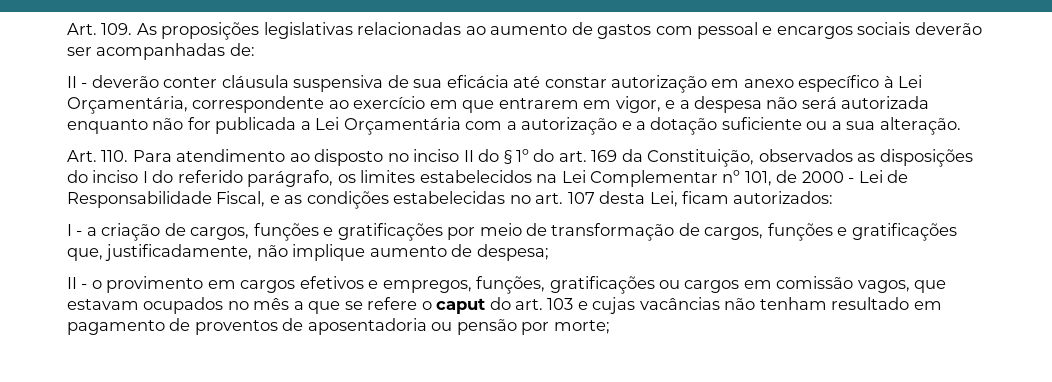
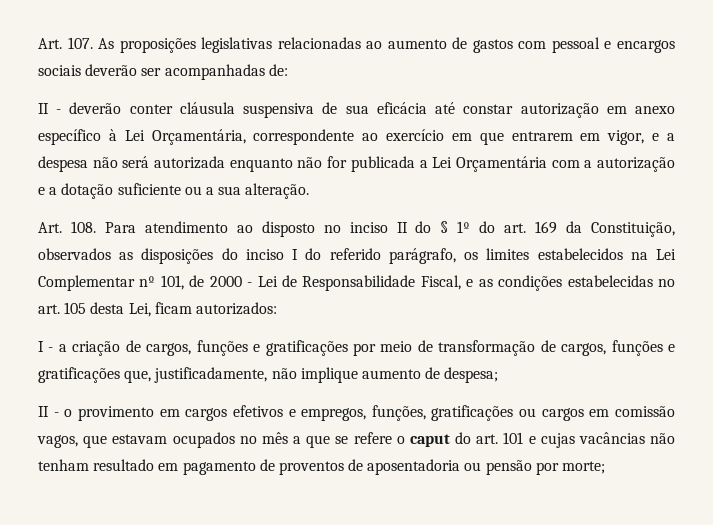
[67,23,133,35] Art. 109. -> [38,37,93,49] Art. 107.
[101,150,129,162] 110. -> [70,221,96,233] 108.
[567,192,595,204] 107 -> [64,302,87,314] 105
[547,298,574,310] 103 -> [503,432,524,444] 101

